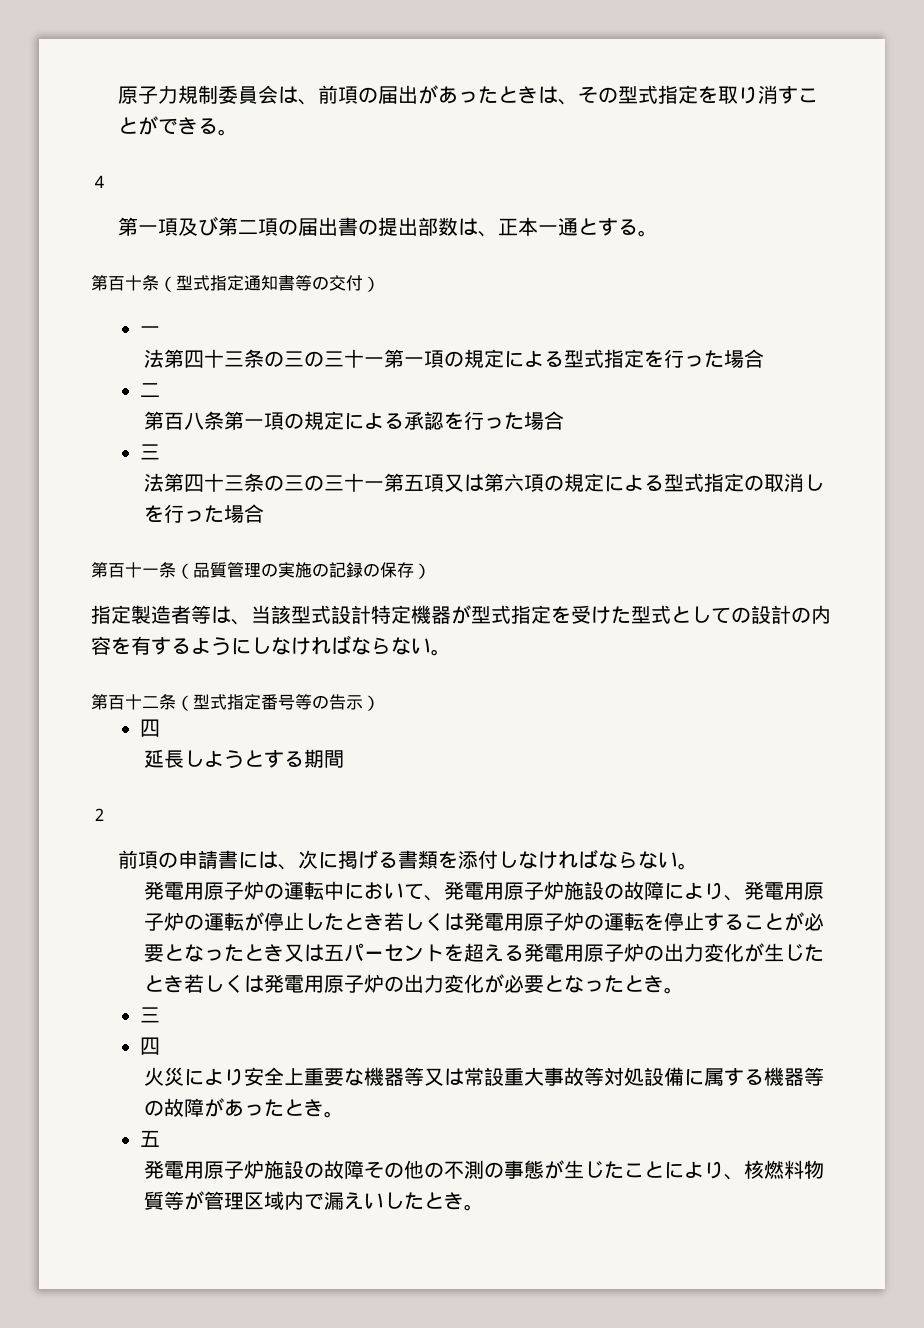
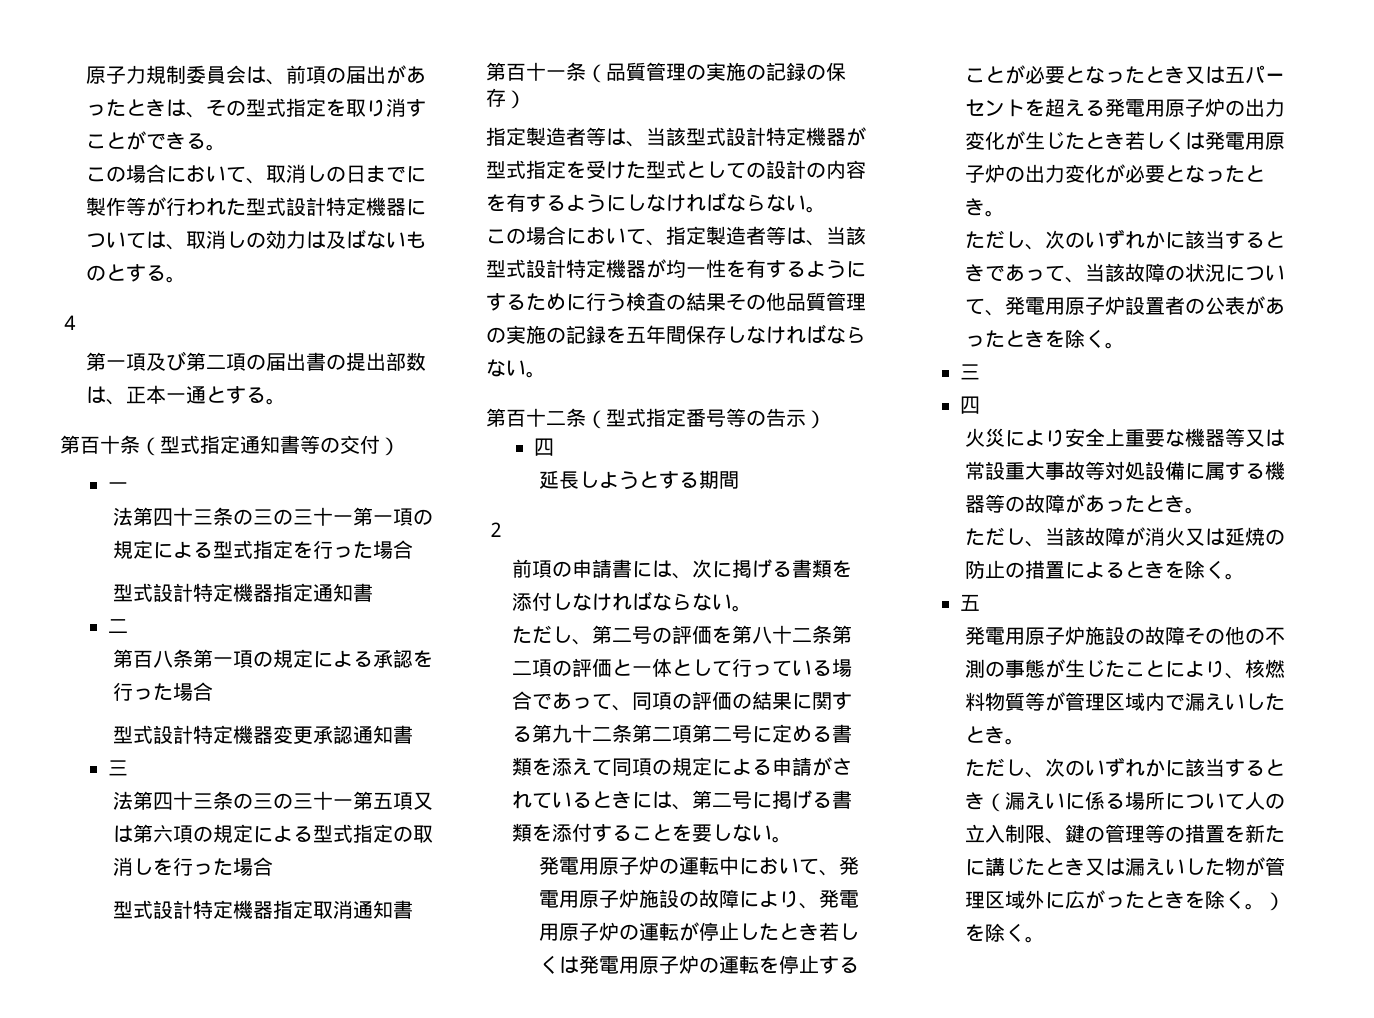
(238, 132) none -> [86,164,427,184] [86,197,427,216] [86,229,427,250] [86,264,187,283] // この場合において、取消しの日までに製作等が行われた型式設計特定機器については、取消しの効力は及ばないものとする。
(765, 358) none -> [112,583,373,602] // 型式設計特定機器指定通知書
(565, 420) none -> [112,725,413,744] // 型式設計特定機器変更承認通知書
(265, 513) none -> [112,900,413,919] // 型式設計特定機器指定取消通知書
(451, 652) none -> [486,226,866,246] [486,259,866,279] [486,292,866,312] [486,324,866,344] [486,359,546,378] // この場合において、指定製造者等は、当該型式設計特定機器が均一性を有するようにするために行う検査の結果その他品質管理の実施の記録を五年間保存しなければならない。
(698, 866) none -> [512,625,853,645] [512,658,853,677] [512,691,853,711] [512,724,853,743] [512,757,853,776] [512,790,853,810] [512,823,793,843] // ただし、第二号の評価を第八十二条第二項の評価と一体として行っている場合であって、同項の評価の結果に関する第九十二条第二項第二号に定める書類を添えて同項の規定による申請がされているときには、第二号に掲げる書類を添付することを要しない。
(685, 990) none -> [964,229,1285,250] [964,263,1285,283] [964,296,1285,316] [964,329,1125,349] // ただし、次のいずれかに該当するときであって、当該故障の状況について、発電用原子炉設置者の公表があったときを除く。
(345, 1114) none -> [964,527,1285,547] [964,560,1245,580] // ただし、当該故障が消火又は延焼の防止の措置によるときを除く。
(485, 1207) none -> [964,757,1285,778] [964,791,1285,812] [964,824,1285,844] [964,857,1285,876] [964,890,1285,911] [964,923,1045,943] // ただし、次のいずれかに該当するとき（漏えいに係る場所について人の立入制限、鍵の管理等の措置を新たに講じたとき又は漏えいした物が管理区域外に広がったときを除く。）を除く。

